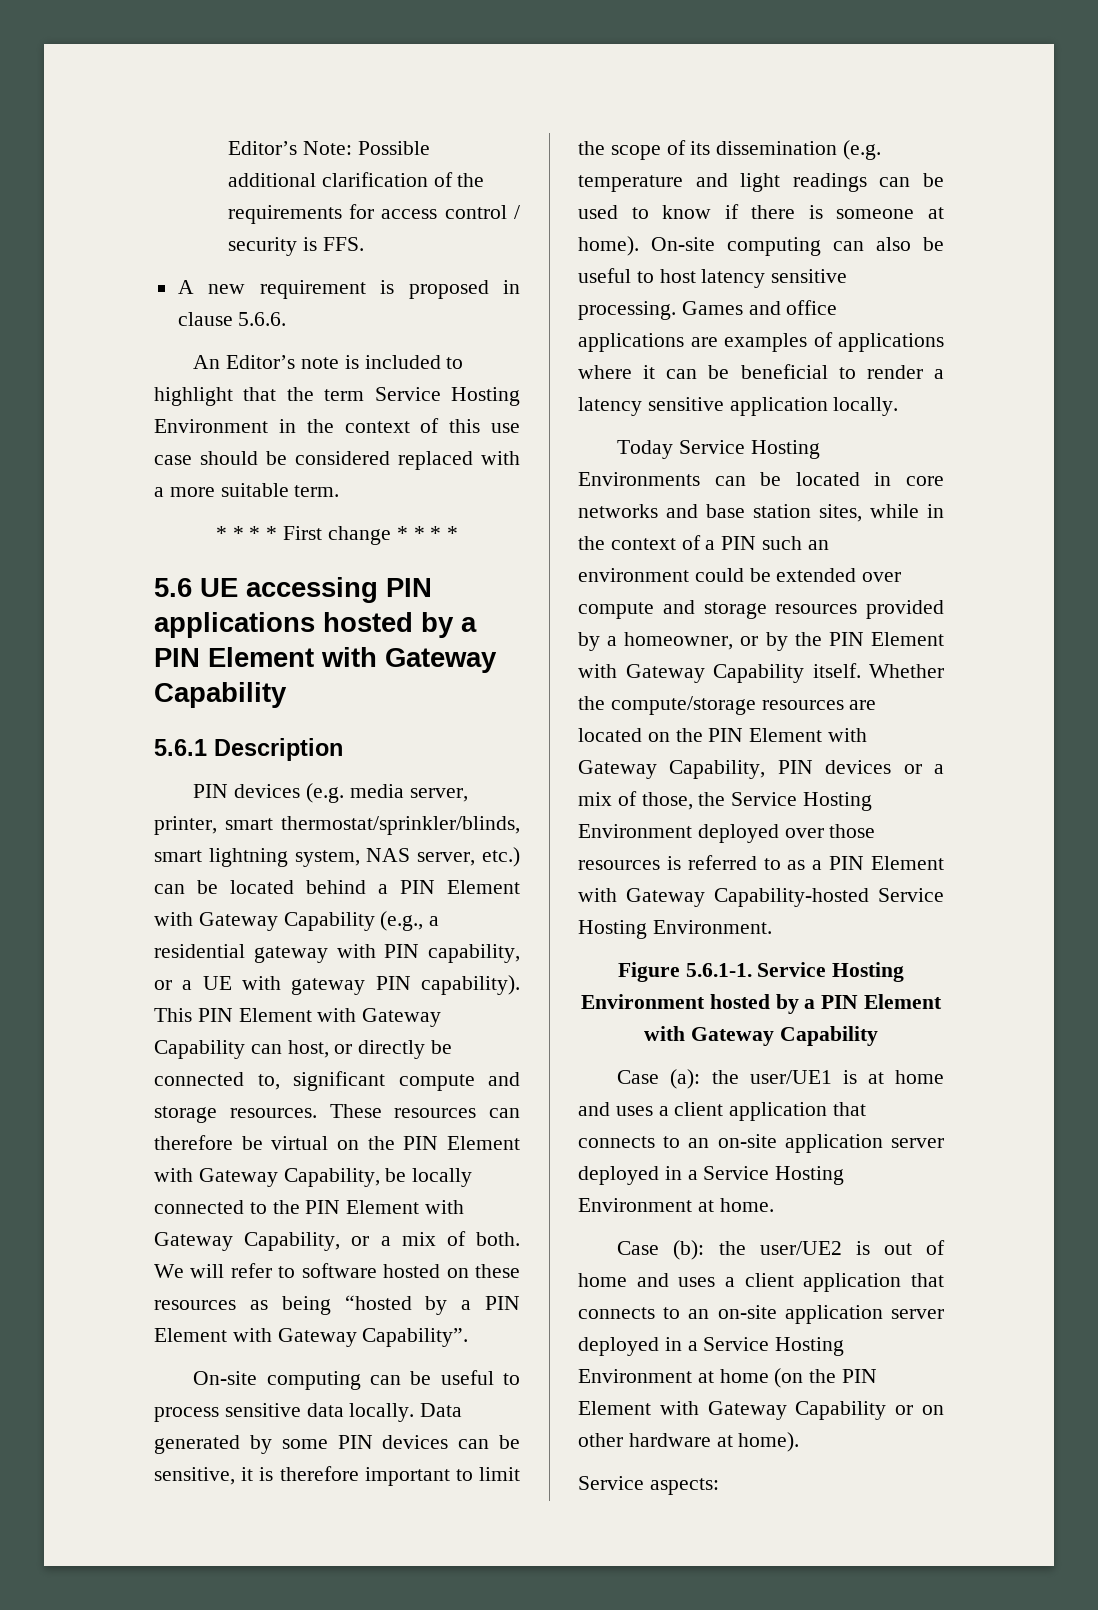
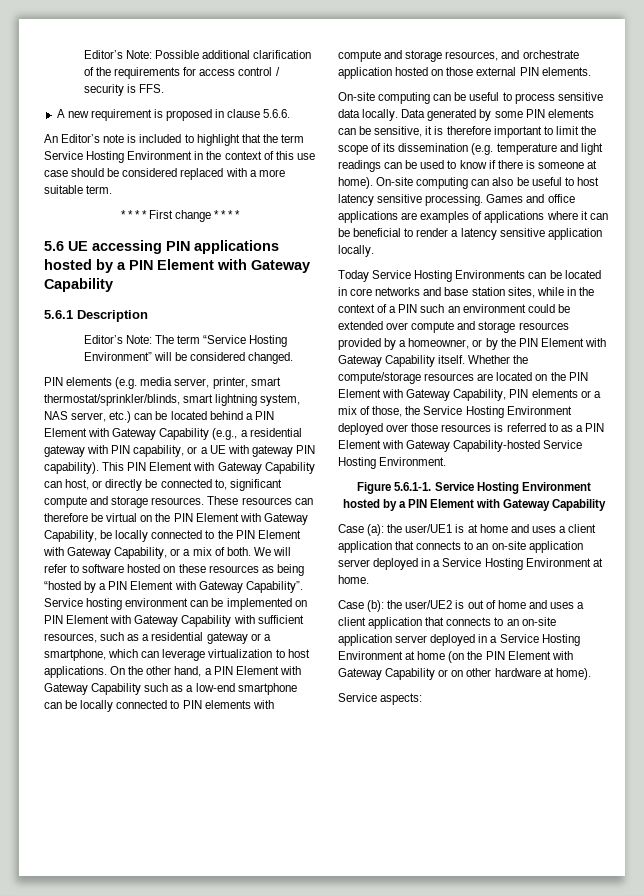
[193,784,301,798] // PIN devices -> [83,335,288,347] [83,352,294,364] [44,377,113,386] // Editor’s Note: The term “Service Hosting Environment” will be considered changed. // PIN elements
(469, 1337) none -> [44,598,307,610] [44,615,304,627] [44,632,271,644] [44,649,310,661] [44,666,301,678] [44,683,297,695] [44,700,274,712] [338,50,579,62] [338,67,591,79] Service hosting environment can be implemented on PIN Element with Gateway Capability with sufficient resources, such as a residential gateway or a smartphone, which can leverage virtualization to host applications. On the other hand, a PIN Element with Gateway Capability such as a low-end smartphone can be locally connected to PIN elements with compute and storage resources, and orchestrate application hosted on those external PIN elements.
[382,1435,449,1449] devices -> [547,109,594,118] elements
[825,760,892,774] devices -> [531,389,578,398] elements

